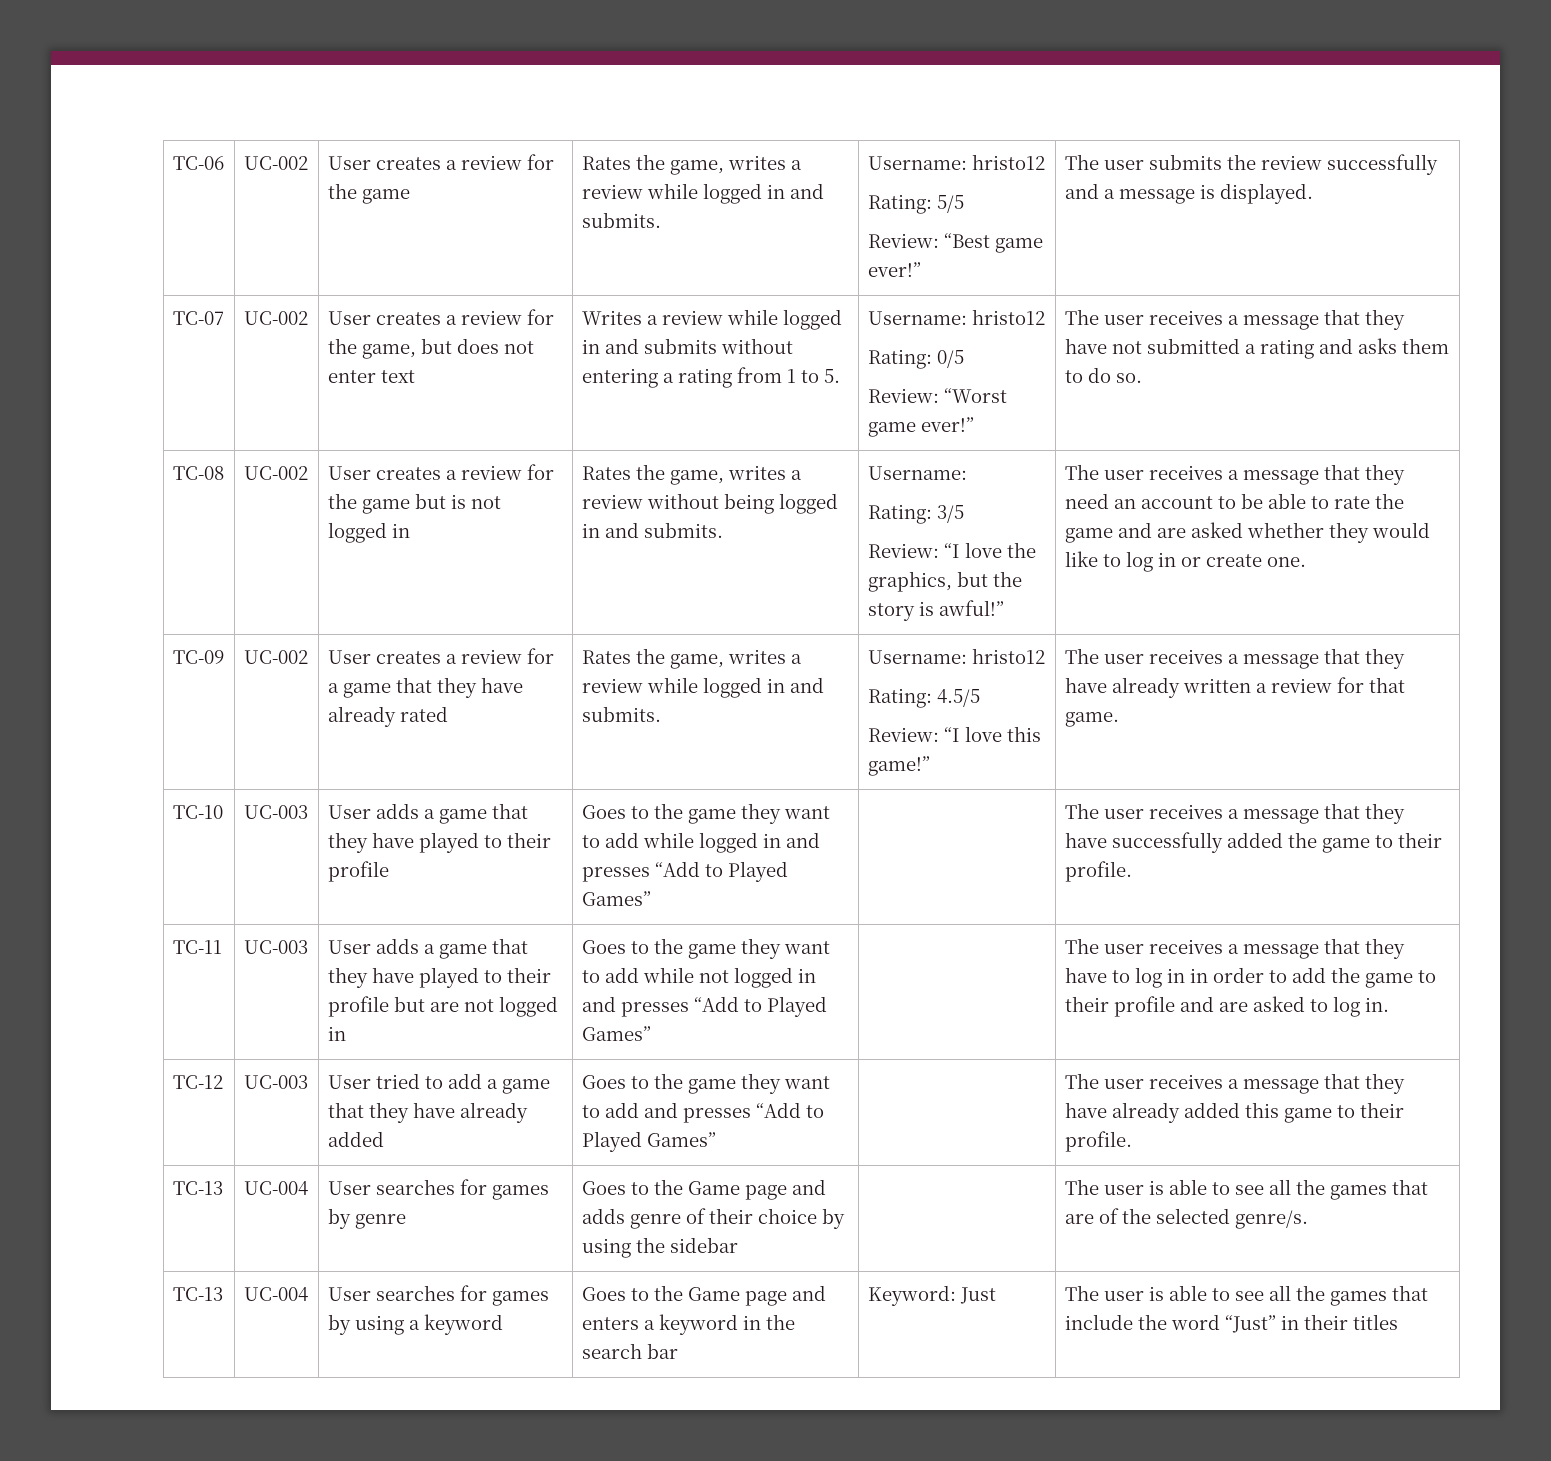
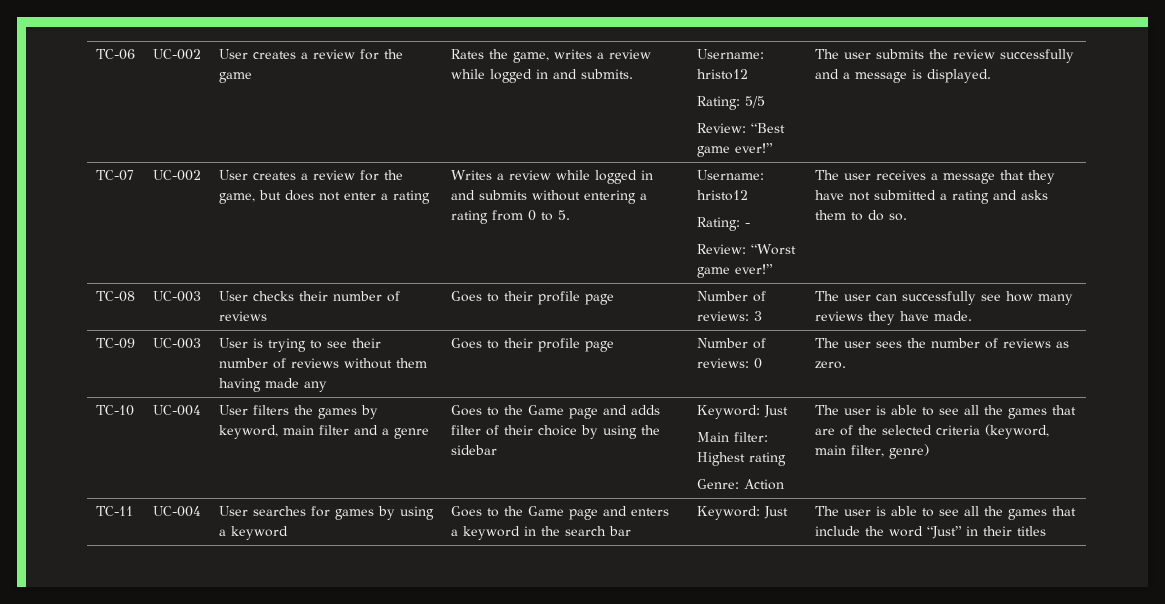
[380,370,415,383] text -> [380,190,430,204] a rating
[786,369,796,383] 1 -> [527,210,536,221] 0
[936,350,964,368] 0/5 -> [744,223,750,227] -
[243,466,308,480] [327,464,554,480] [327,493,501,514] [327,522,410,543] [581,464,802,485] [581,493,838,514] [581,522,723,538] [867,466,967,480] [867,504,964,524] [867,542,1036,558] [867,571,1022,592] [867,600,1004,621] [1064,464,1405,485] [1064,493,1404,509] [1064,522,1430,543] [1064,551,1306,572] [172,650,224,664] [243,650,308,664] [327,648,554,664] [327,677,523,698] [327,706,448,727] [581,648,802,669] [581,677,824,698] [581,706,661,722] [867,648,1045,664] [867,688,980,708] [867,726,1041,742] [867,756,930,776] [1064,648,1405,669] [1064,677,1405,698] [1064,712,1119,727] [172,805,223,819] [243,805,308,819] [327,803,528,824] [327,832,551,853] [327,861,389,882] [581,803,830,824] [581,832,820,853] [581,861,788,882] [581,891,651,906] [1064,803,1405,824] [1064,832,1442,853] [1064,861,1132,882] [172,940,222,954] [243,940,308,954] [327,938,528,959] [327,967,551,988] [327,996,558,1017] [327,1026,346,1041] [581,938,830,959] [581,967,816,988] [581,996,827,1017] [581,1026,651,1041] [1064,938,1405,959] [1064,967,1436,988] [1064,996,1389,1017] [172,1075,223,1089] [243,1075,308,1089] [327,1073,550,1094] [327,1102,528,1123] [327,1131,384,1147] [581,1073,830,1094] [581,1102,824,1123] [581,1131,716,1152] [1064,1073,1405,1094] [1064,1102,1404,1123] [1064,1131,1132,1152] [172,1181,223,1195] [243,1181,308,1195] [327,1179,549,1200] [327,1208,351,1229] UC-002 | User creates a review for the game but is not logged in | Rates the game, writes a review without being logged in and submits. | Username: // Rating: 3/5 // Review: “I love the graphics, but the story is awful!” | The user receives a message that they need an account to be able to rate the game and are asked whether they would like to log in or create one. // TC-09 | UC-002 | User creates a review for a game that they have already rated | Rates the game, writes a review while logged in and submits. | Username: hristo12 // Rating: 4.5/5 // Review: “I love this game!” | The user receives a message that they have already written a review for that game. // TC-10 | UC-003 | User adds a game that they have played to their profile | Goes to the game they want to add while logged in and presses “Add to Played Games” | | The user receives a message that they have successfully added the game to their profile. // TC-11 | UC-003 | User adds a game that they have played to their profile but are not logged in | Goes to the game they want to add while not logged in and presses “Add to Played Games” | | The user receives a message that they have to log in in order to add the game to their profile and are asked to log in. // TC-12 | UC-003 | User tried to add a game that they have already added | Goes to the game they want to add and presses “Add to Played Games” | | The user receives a message that they have already added this game to their profile. // TC-13 | UC-004 | User searches for games by -> [152,291,201,302] [218,291,400,302] [218,311,267,321] [450,291,614,305] [696,291,766,302] [696,311,762,321] [814,291,1073,305] [814,311,972,325] [95,338,135,349] [152,338,201,349] [218,338,381,352] [218,358,427,369] [218,378,327,392] [450,338,614,352] [696,338,766,349] [696,358,762,369] [814,338,1069,349] [814,361,846,369] [95,405,134,416] [152,405,201,416] [218,405,378,419] [218,425,389,439] UC-003 | User checks their number of reviews | Goes to their profile page | Number of reviews: 3 | The user can successfully see how many reviews they have made. // TC-09 | UC-003 | User is trying to see their number of reviews without them having made any | Goes to their profile page | Number of reviews: 0 | The user sees the number of reviews as zero. // TC-10 | UC-004 | User filters the games by keyword, main filter and a
[629,1214,681,1229] genre -> [450,425,481,435] filter
(738, 1245) none -> [696,405,788,419] [696,432,768,442] [696,452,786,466] [696,479,784,490] Keyword: Just // Main filter: Highest rating // Genre: Action
[1234,1210,1308,1229] [172,1287,223,1301] genre/s. // TC-13 -> [935,424,1049,439] [814,444,929,459] [95,506,133,516] criteria (keyword, main filter, genre) // TC-11

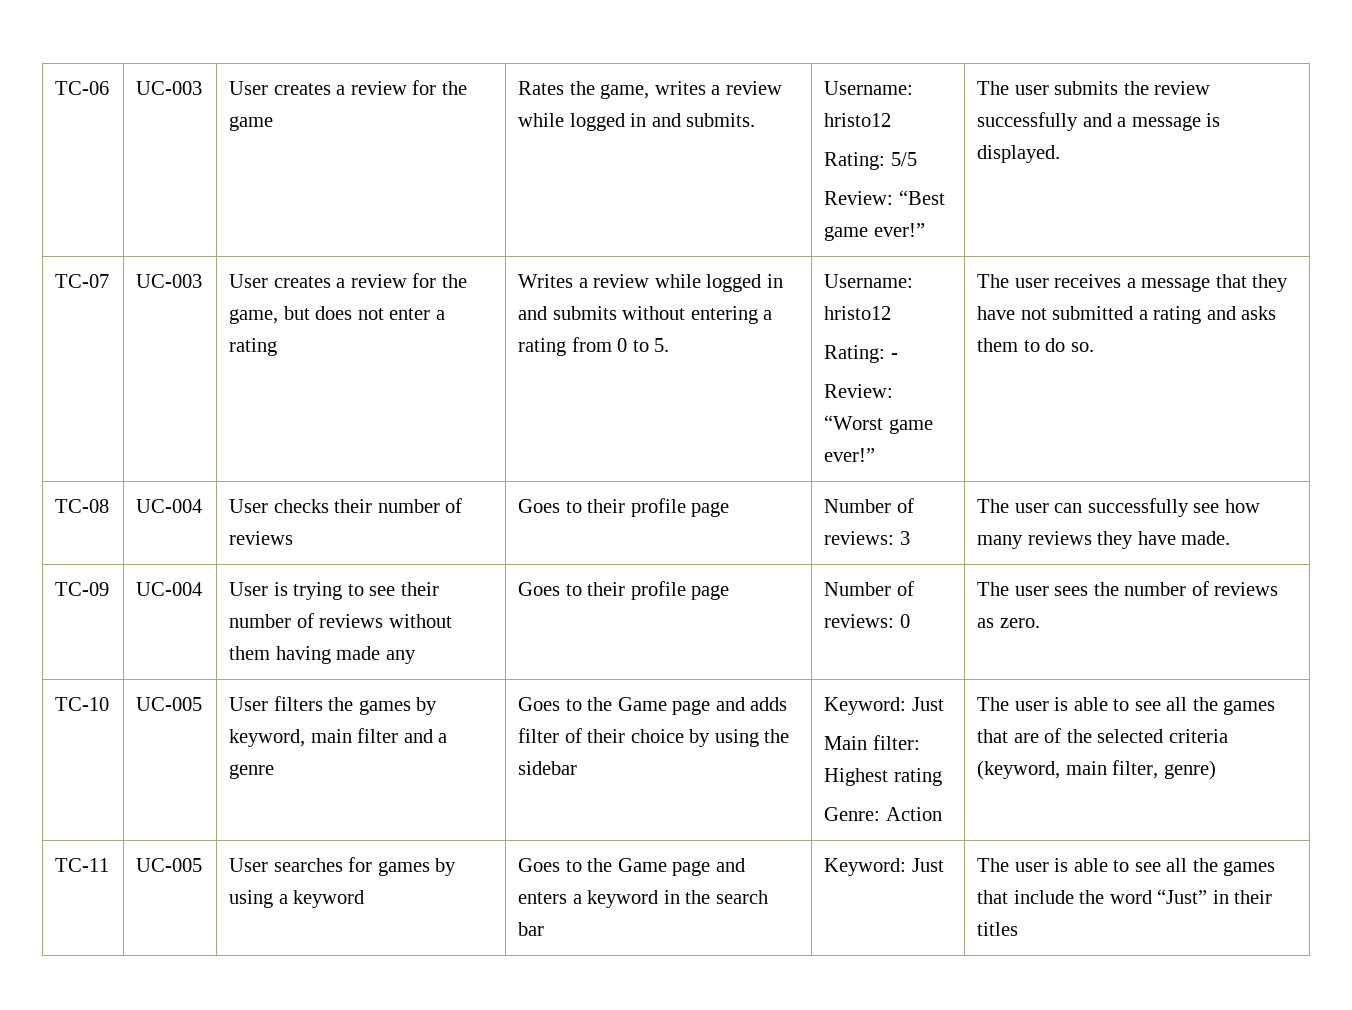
[152,49,201,60] UC-002 -> [136,81,203,95] UC-003
[152,170,201,181] UC-002 -> [136,274,203,288] UC-003
[152,291,201,302] UC-003 -> [136,499,203,513] UC-004
[152,338,201,349] UC-003 -> [136,582,203,596] UC-004
[152,405,201,416] UC-004 -> [136,697,203,711] UC-005
[152,506,201,517] UC-004 -> [136,858,203,872] UC-005

